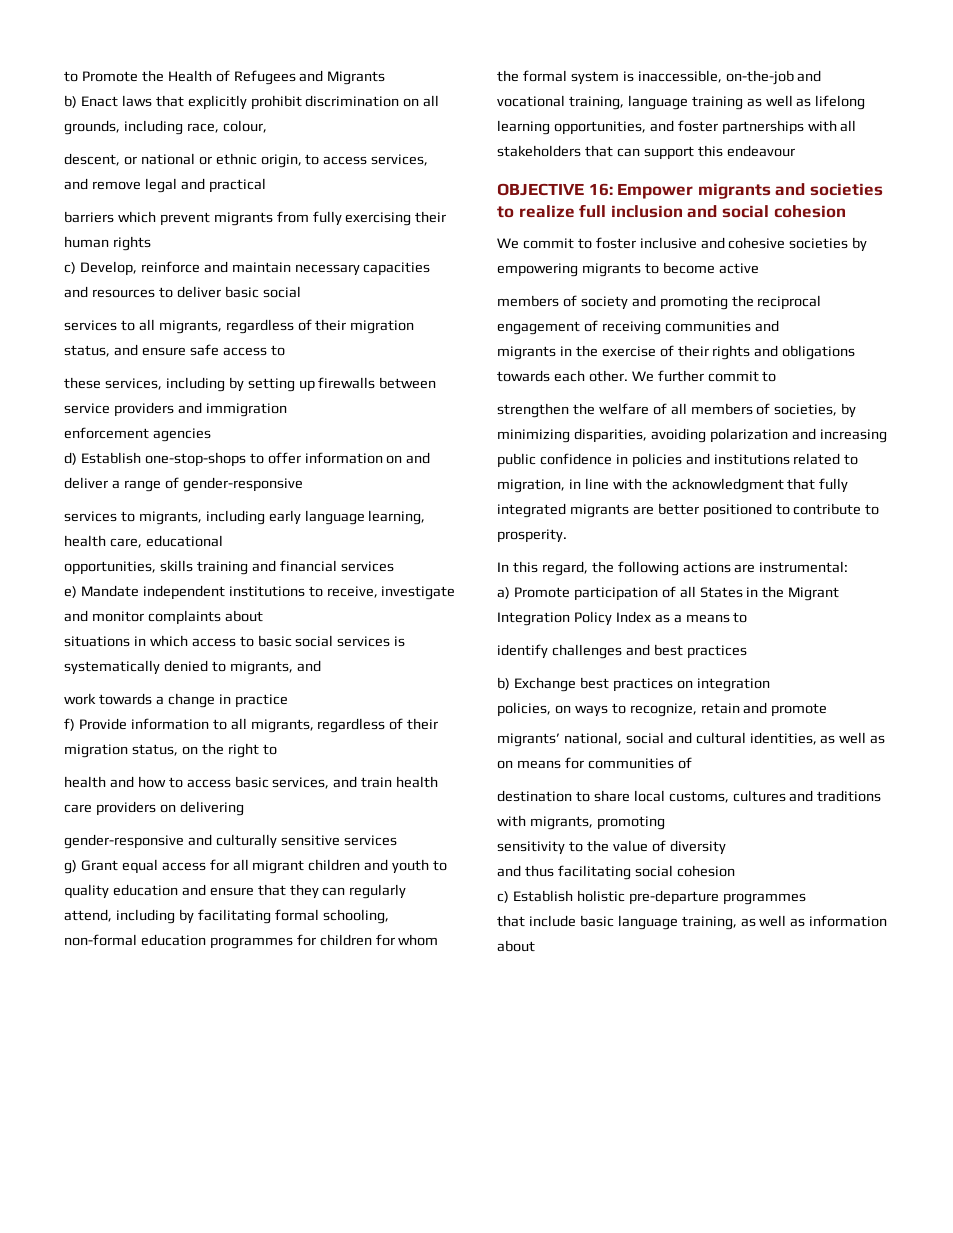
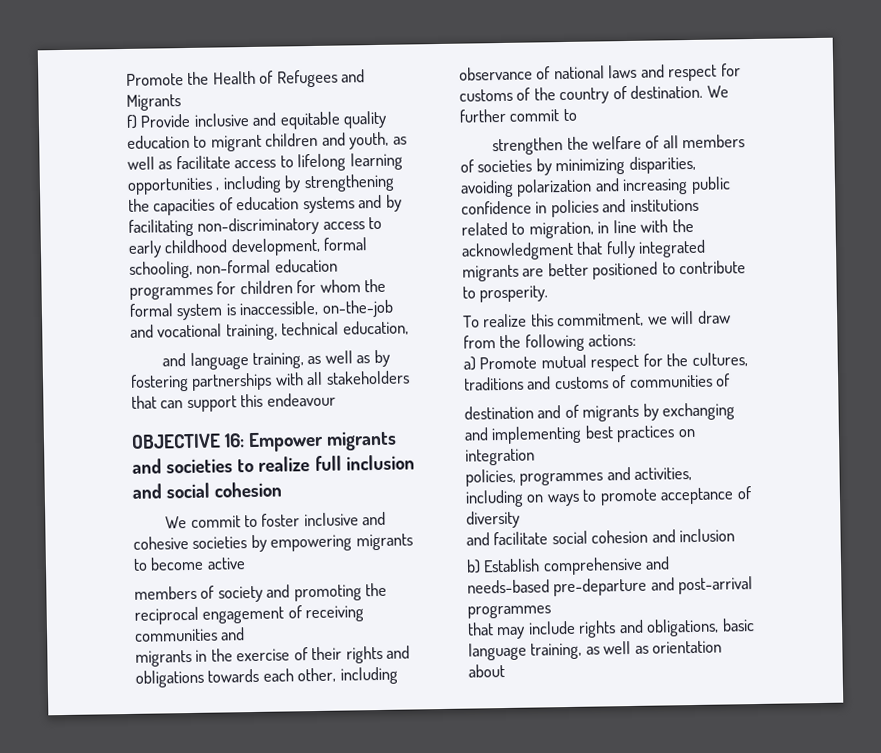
[64,71,78,82] to -> (126, 79) none
[64,95,440,110] [64,120,267,135] [64,153,429,168] [64,178,266,193] [64,211,447,226] [64,236,151,251] [64,261,431,276] [64,286,301,298] [64,319,415,334] [64,344,285,357] [64,377,437,392] [64,402,287,417] [64,427,211,442] [64,452,431,467] [64,477,303,492] [64,510,426,525] [64,535,223,548] [64,560,394,575] [64,585,456,600] [64,610,263,625] [64,635,406,647] [64,660,321,675] [64,693,288,708] [64,718,439,733] [64,743,277,758] [64,776,439,789] [64,801,244,816] [64,834,397,849] [64,859,448,874] [64,884,407,899] [64,909,271,924] b) Enact laws that explicitly prohibit discrimination on all grounds, including race, colour, // descent, or national or ethnic origin, to access services, and remove legal and practical // barriers which prevent migrants from fully exercising their human rights // c) Develop, reinforce and maintain necessary capacities and resources to deliver basic social // services to all migrants, regardless of their migration status, and ensure safe access to // these services, including by setting up firewalls between service providers and immigration // enforcement agencies // d) Establish one-stop-shops to offer information on and deliver a range of gender-responsive // services to migrants, including early language learning, health care, educational // opportunities, skills training and financial services // e) Mandate independent institutions to receive, investigate and monitor complaints about // situations in which access to basic social services is systematically denied to migrants, and // work towards a change in practice // f) Provide information to all migrants, regardless of their migration status, on the right to // health and how to access basic services, and train health care providers on delivering // gender-responsive and culturally sensitive services // g) Grant equal access for all migrant children and youth to quality education and ensure that they can regularly attend, including by facilitating -> [126,110,388,130] [127,131,407,152] [127,152,403,172] [127,173,395,195] [128,194,402,216] [128,216,383,237] [128,237,321,258] f) Provide inclusive and equitable quality education to migrant children and youth, as well as facilitate access to lifelong learning opportunities , including by strengthening the capacities of education systems and by facilitating non-discriminatory access to early childhood development,
[627,95,866,110] [497,120,718,135] language training as well as lifelong learning opportunities, and foster -> [281,320,409,336] [162,349,390,370] [130,374,189,392] technical education, // and language training, as well as by fostering
[588,370,628,382] other. -> [297,666,398,685] [459,63,741,82] [459,84,704,105] other, including observance of national laws and respect for customs of the country of destination.
[774,404,838,416] societies, -> [477,159,533,173] societies
[497,561,849,576] [497,586,840,601] [497,611,748,626] [497,644,747,659] [497,677,576,692] In this regard, the following actions are instrumental: // a) Promote participation of all States in the Migrant Integration Policy Index as a means to // identify challenges and best practices // b) Exchange -> [463,310,731,328] [463,333,637,352] [463,352,748,372] [464,373,732,391] [464,402,736,422] [464,425,583,445] To realize this commitment, we will draw from the following actions: // a) Promote mutual respect for the cultures, traditions and customs of communities of // destination and of migrants by exchanging and implementing
[554,702,828,717] [497,732,886,747] [497,757,692,769] [497,790,882,803] [497,815,665,830] [497,840,648,855] on ways to recognize, retain and promote // migrants’ national, social and cultural identities, as well as on means for communities of // destination to share local customs, cultures and traditions with migrants, promoting // sensitivity to the value -> [519,466,693,486] [465,487,735,508] programmes and activities, including on ways to promote acceptance
[524,865,735,880] [497,890,806,905] [497,915,576,927] thus facilitating social cohesion // c) Establish holistic pre-departure programmes // that include -> [493,528,736,546] [466,556,671,576] [467,576,754,597] [467,604,551,619] [467,618,720,640] facilitate social cohesion and inclusion // b) Establish comprehensive and needs-based pre-departure and post-arrival programmes // that may include rights and obligations,
[809,915,888,927] information -> [652,640,723,654] orientation

